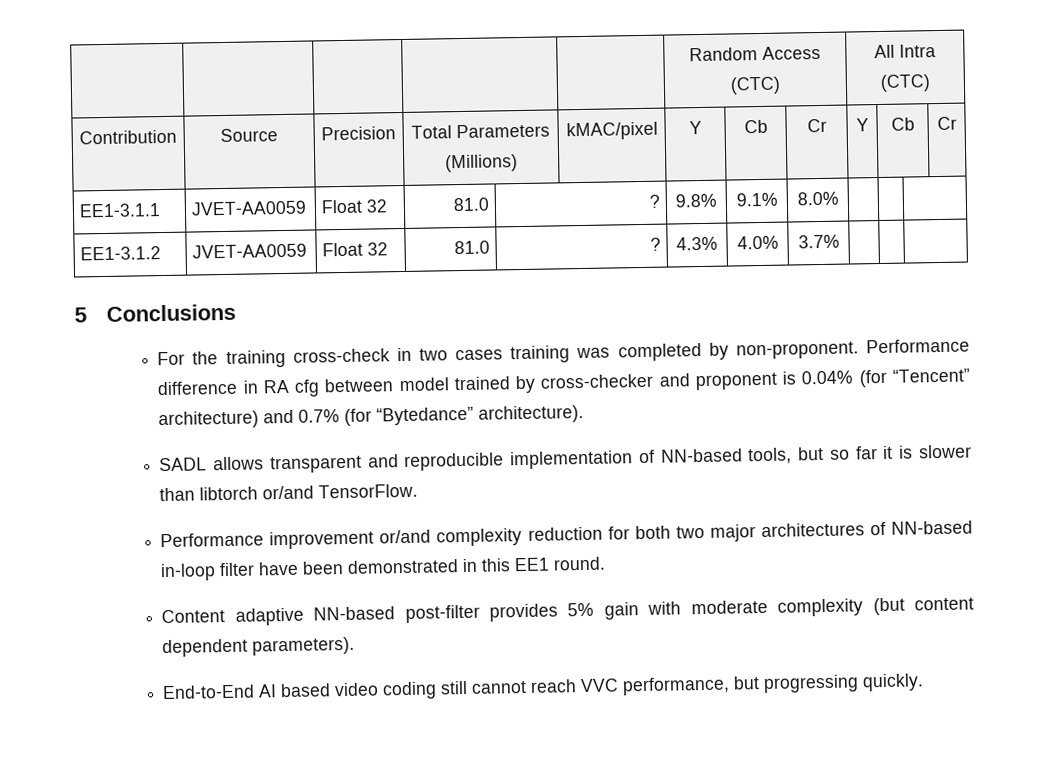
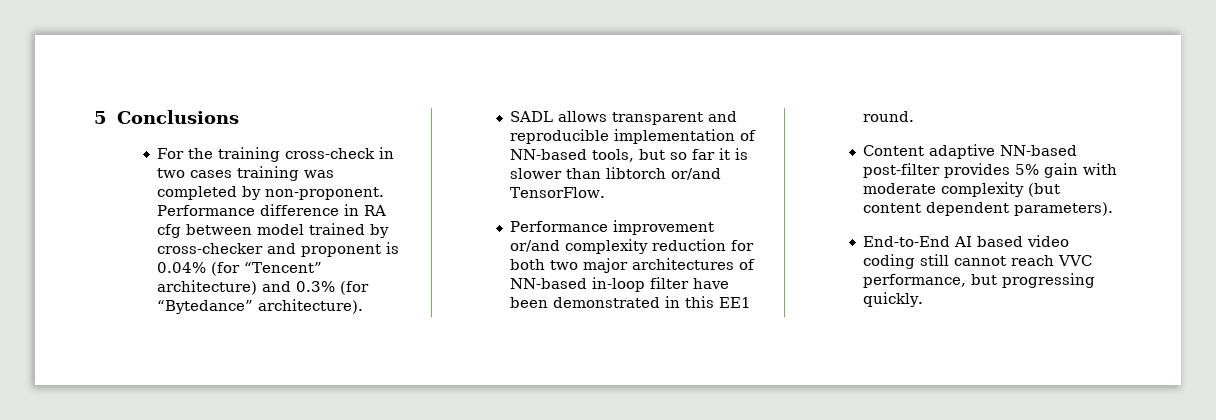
[689,45,821,62] [730,76,781,95] [874,44,936,59] [880,74,931,92] [79,129,177,145] [220,128,278,143] [321,126,396,141] [411,123,550,139] [445,154,518,173] [565,121,658,141] [688,120,702,135] [743,119,768,134] [806,118,827,133] [855,118,869,132] [890,117,915,131] [936,116,957,131] [79,203,162,218] [191,200,308,216] [321,199,389,214] [452,197,489,212] [648,194,660,208] [675,193,717,208] [735,192,778,207] [796,191,839,206] [80,246,162,261] [192,243,308,259] [322,242,389,257] [453,240,490,255] [649,237,661,251] [676,236,718,251] [736,235,779,250] [797,234,840,249] | | | | | Random Access (CTC) | All Intra (CTC) // Contribution | Source | Precision | Total Parameters (Millions) | kMAC/pixel | Y | Cb | Cr | Y | Cb | Cr // EE1-3.1.1 | JVET-AA0059 | Float 32 | 81.0 | ? | 9.8% | 9.1% | 8.0% | | | // EE1-3.1.2 | JVET-AA0059 | Float 32 | 81.0 | ? | 4.3% | 4.0% | 3.7% | | | // -> (94, 117) none
[298,409,341,423] 0.7% -> [296,281,336,292] 0.3%

